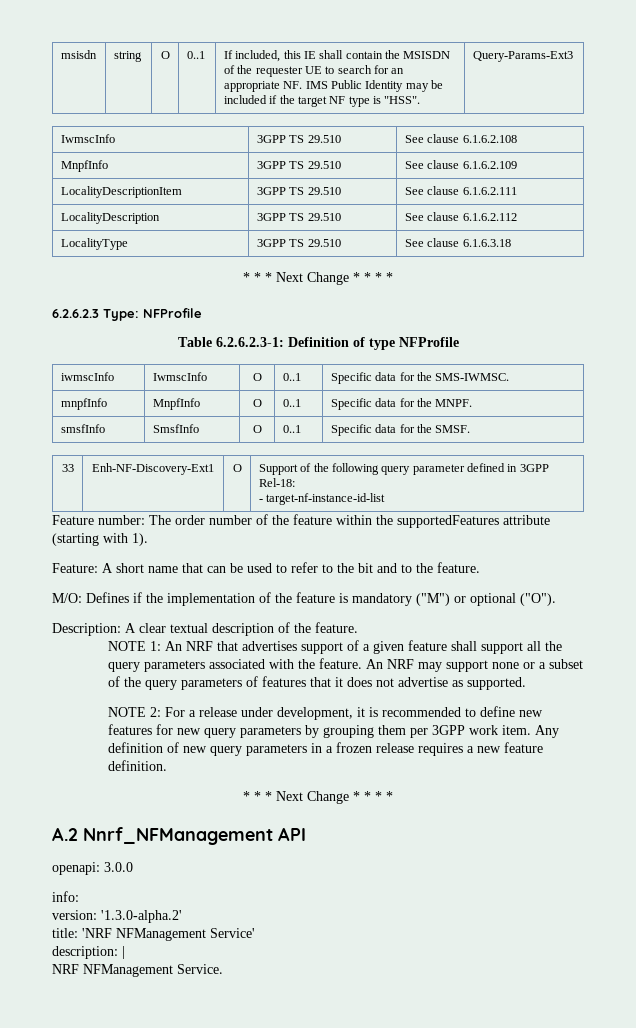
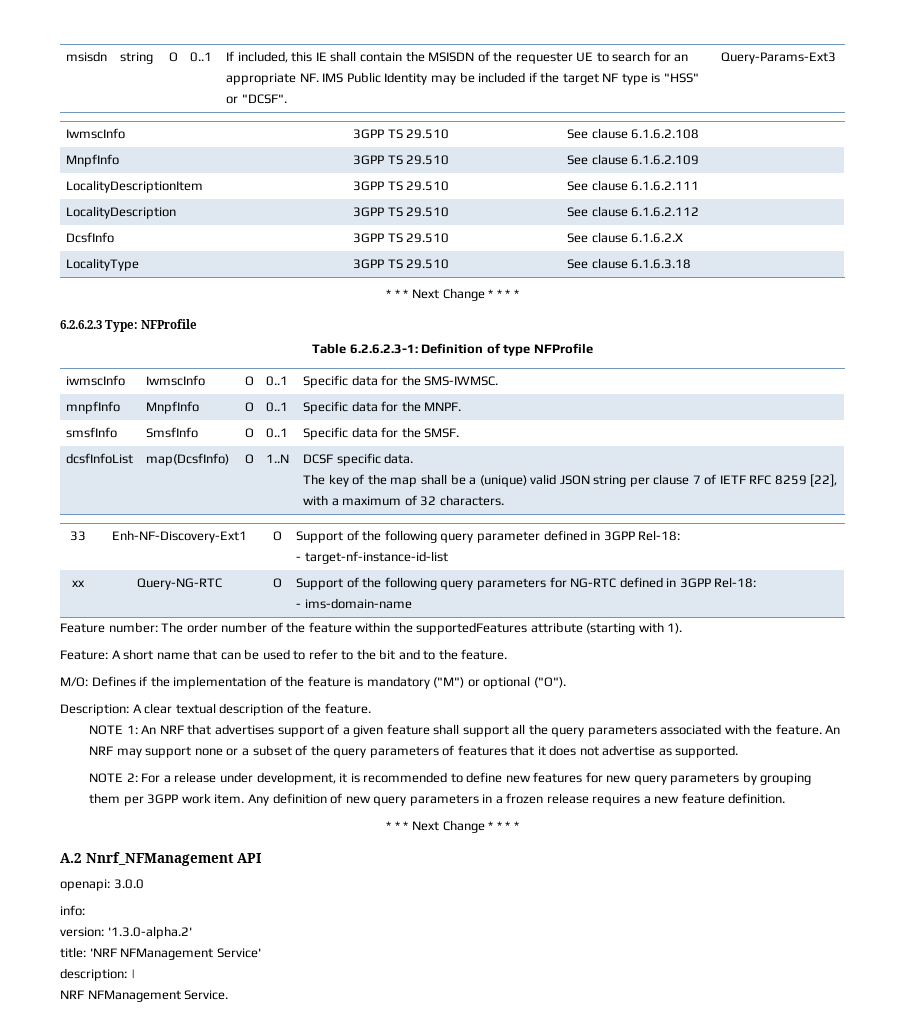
[384,96,421,104] "HSS". -> [663,73,699,83] [226,94,287,104] "HSS" or "DCSF".
(517, 217) none -> [66,232,115,243] [353,233,450,243] [567,232,684,243] // DcsfInfo | 3GPP TS 29.510 | See clause 6.1.6.2.X
(471, 429) none -> [66,453,134,464] [146,453,230,466] [244,454,254,464] [266,454,290,463] [303,453,414,466] [303,474,838,487] [303,495,504,506] // dcsfInfoList | map(DcsfInfo) | O | 1..N | DCSF specific data. // The key of the map shall be a (unique) valid JSON string per clause 7 of IETF RFC 8259 [22], with a maximum of 32 characters.
(386, 499) none -> [71,580,85,587] [137,578,222,590] [273,578,282,588] [296,577,757,590] [296,598,412,609] // xx | Query-NG-RTC | O | Support of the following query parameters for NG-RTC defined in 3GPP Rel-18: // - ims-domain-name

